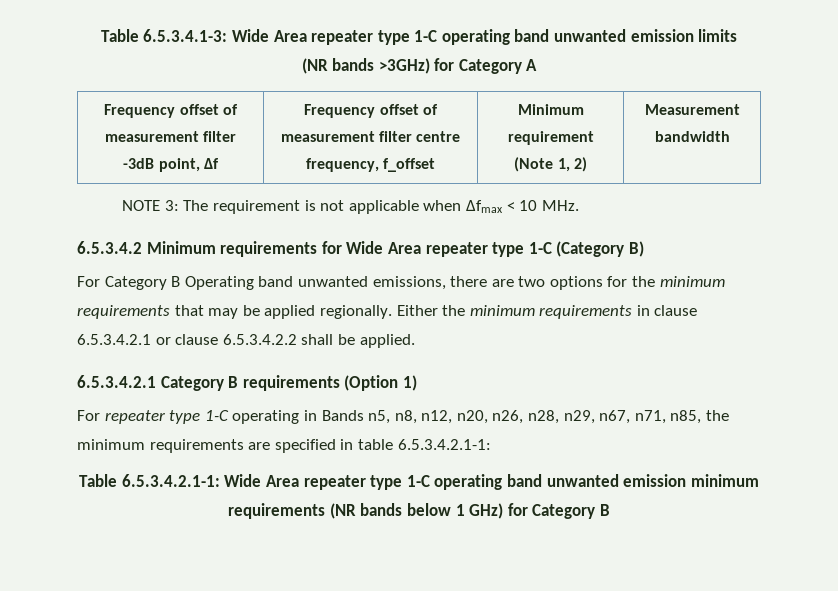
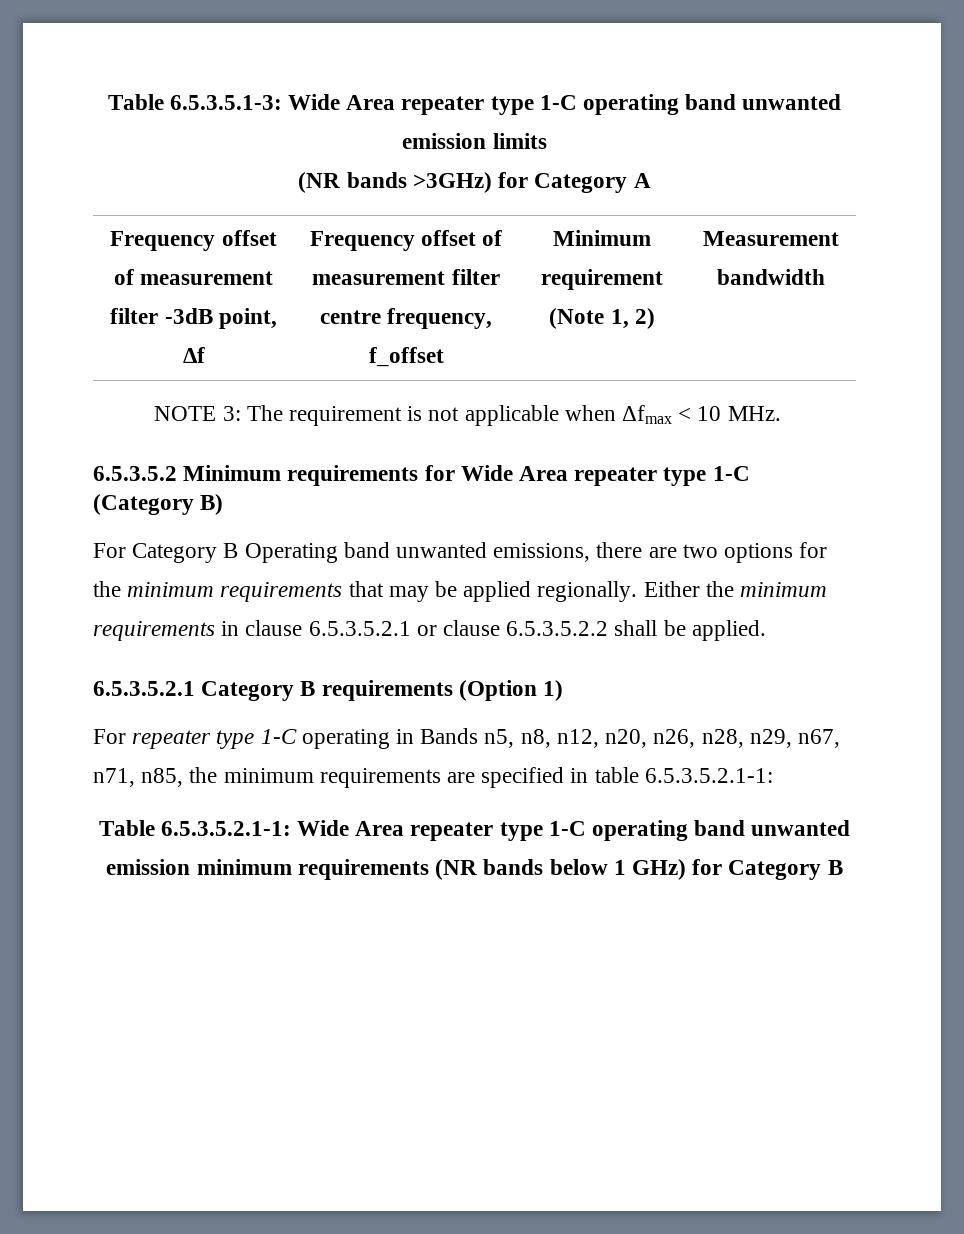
[100,29,228,42] Table 6.5.3.4.1-3: -> [107,94,282,110] Table 6.5.3.5.1-3:
[77,241,142,254] 6.5.3.4.2 -> [93,466,177,481] 6.5.3.5.2
[77,334,151,345] 6.5.3.4.2.1 -> [308,621,411,636] 6.5.3.5.2.1
[222,334,297,345] 6.5.3.4.2.2 -> [506,621,609,636] 6.5.3.5.2.2
[77,375,156,388] 6.5.3.4.2.1 -> [93,681,195,696] 6.5.3.5.2.1
[397,439,491,450] [79,474,220,487] 6.5.3.4.2.1-1: // Table 6.5.3.4.2.1-1: -> [644,768,773,783] [98,820,291,836] 6.5.3.5.2.1-1: // Table 6.5.3.5.2.1-1:

